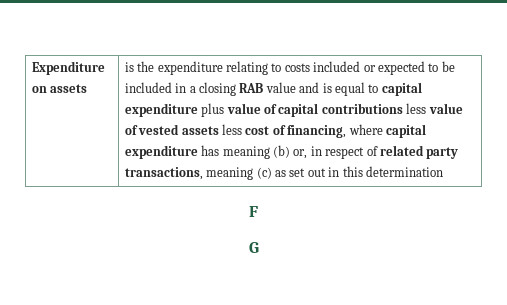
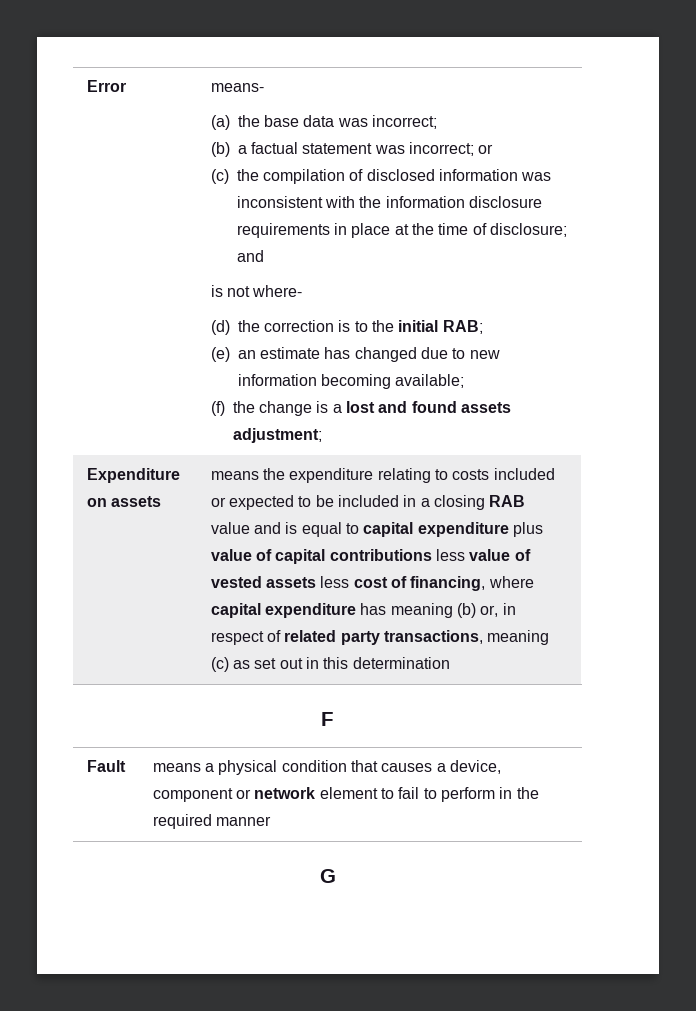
(31, 68) none -> [86,80,126,92] [210,83,264,92] [210,115,437,130] [210,142,494,157] [210,169,552,184] [236,196,542,208] [236,223,567,238] [236,250,264,262] [210,285,303,297] [210,320,483,335] [210,347,500,362] [237,374,465,389] [210,401,511,416] [232,428,322,443] Error | means- // (a) the base data was incorrect; // (b) a factual statement was incorrect; or // (c) the compilation of disclosed information was inconsistent with the information disclosure requirements in place at the time of disclosure; and // is not where- // (d) the correction is to the initial RAB; // (e) an estimate has changed due to new information becoming available; // (f) the change is a lost and found assets adjustment; //
[124,62,134,72] is -> [210,471,259,480] means
(258, 211) none -> [86,760,126,772] [152,760,501,775] [152,787,539,802] [152,814,271,829] // Fault | means a physical condition that causes a device, component or network element to fail to perform in the required manner

